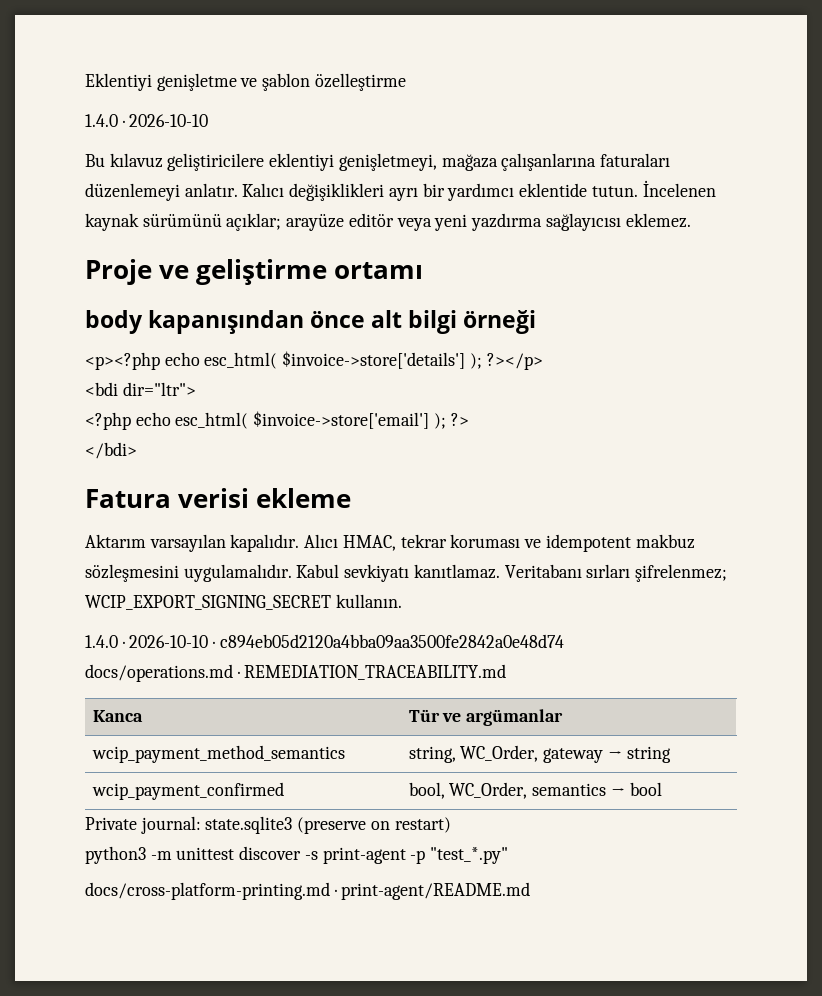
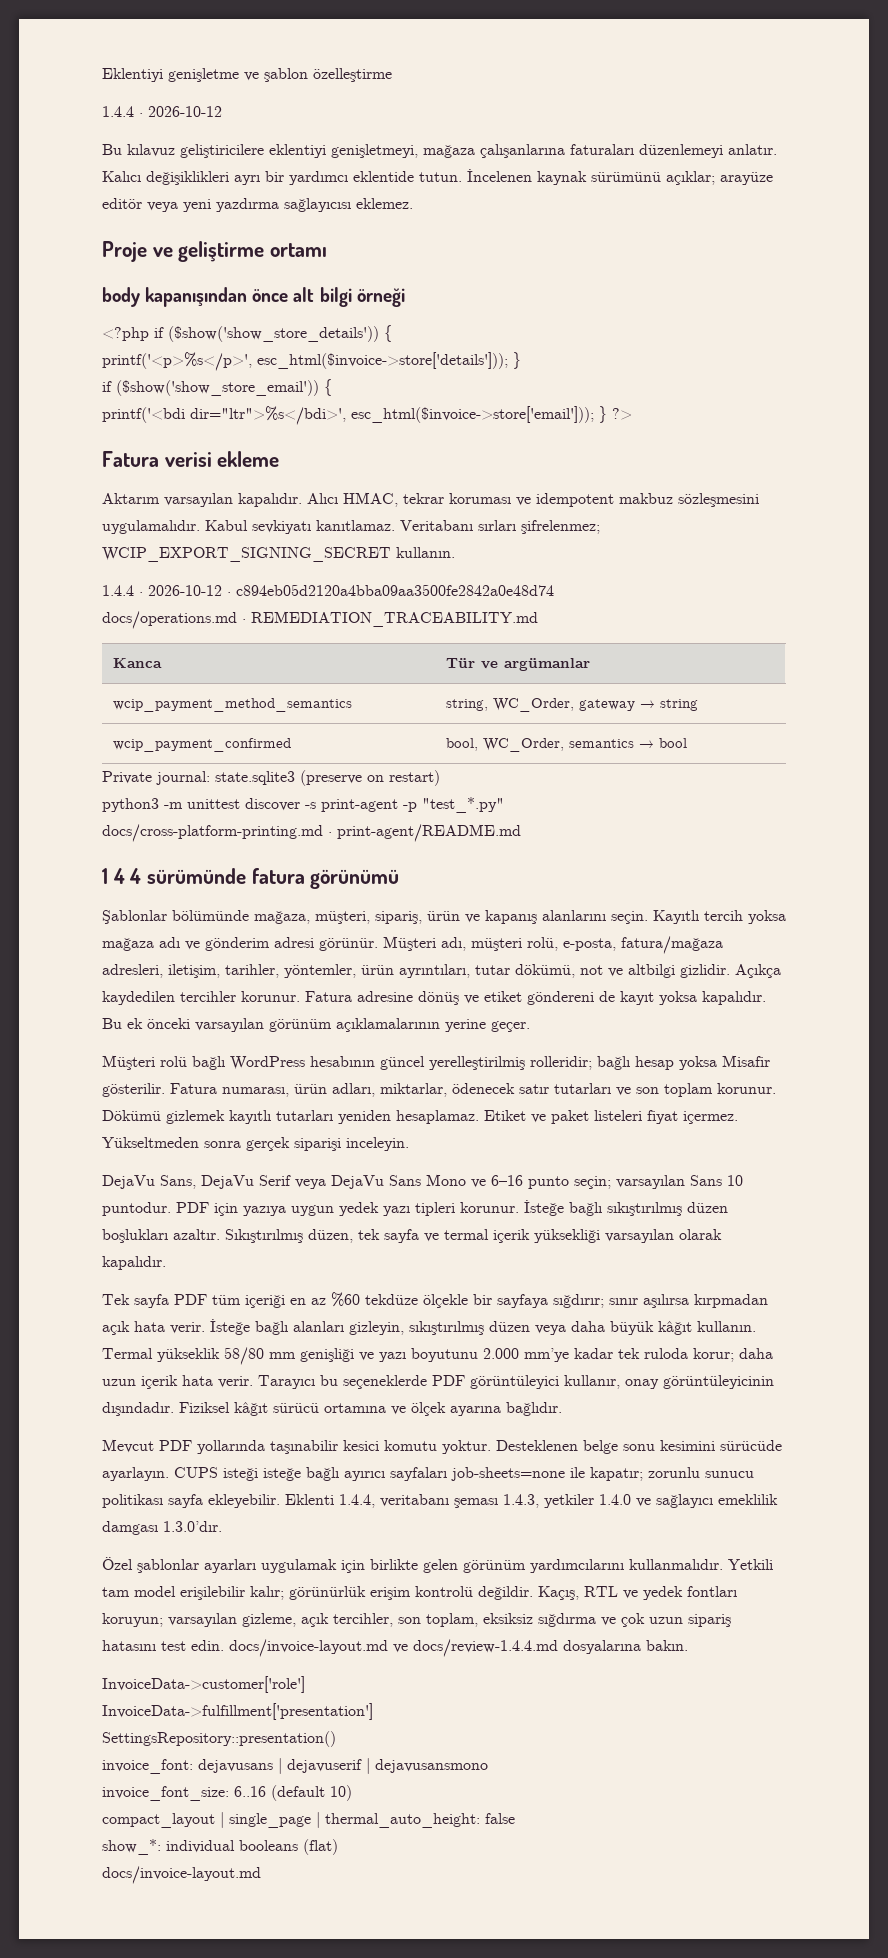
[85,114,209,127] 1.4.0 · 2026-10-10 -> [102,106,222,117] 1.4.4 · 2026-10-12
[85,351,543,370] [85,382,196,396] [85,411,446,430] <p><?php echo esc_html( $invoice->store['details'] ); ?></p> // <bdi dir="ltr"> // <?php echo esc_html( $invoice->store['email'] ); -> [102,325,392,342] [102,352,521,371] [102,379,332,396] [102,406,607,425] <?php if ($show('show_store_details')) { // printf('<p>%s</p>', esc_html($invoice->store['details'])); } // if ($show('show_store_email')) { // printf('<bdi dir="ltr">%s</bdi>', esc_html($invoice->store['email'])); }
[85,442,137,459] // </bdi> -> (632, 414) none
[85,635,209,648] 1.4.0 · 2026-10-10 -> [102,585,222,596] 1.4.4 · 2026-10-12
(531, 891) none -> [102,868,400,889] [102,910,786,924] [102,936,723,954] [102,964,781,978] [102,991,766,1005] [102,1018,530,1032] [102,1055,770,1070] [102,1083,776,1097] [102,1110,738,1124] [102,1137,409,1151] [102,1174,743,1189] [102,1200,728,1216] [102,1229,722,1243] [102,1256,166,1270] [102,1292,768,1308] [102,1319,756,1335] [102,1347,773,1365] [102,1375,774,1389] [102,1402,562,1416] [102,1439,782,1454] [102,1467,754,1481] [102,1494,778,1508] [102,1521,222,1535] [102,1557,773,1573] [102,1586,737,1600] [102,1613,731,1627] [102,1639,688,1657] [102,1676,305,1693] [102,1703,373,1720] [102,1731,336,1747] [102,1758,488,1774] [102,1785,352,1801] [102,1812,515,1828] [102,1839,338,1855] [102,1866,261,1884] // 1 4 4 sürümünde fatura görünümü // Şablonlar bölümünde mağaza, müşteri, sipariş, ürün ve kapanış alanlarını seçin. Kayıtlı tercih yoksa mağaza adı ve gönderim adresi görünür. Müşteri adı, müşteri rolü, e-posta, fatura/mağaza adresleri, iletişim, tarihler, yöntemler, ürün ayrıntıları, tutar dökümü, not ve altbilgi gizlidir. Açıkça kaydedilen tercihler korunur. Fatura adresine dönüş ve etiket göndereni de kayıt yoksa kapalıdır. Bu ek önceki varsayılan görünüm açıklamalarının yerine geçer. // Müşteri rolü bağlı WordPress hesabının güncel yerelleştirilmiş rolleridir; bağlı hesap yoksa Misafir gösterilir. Fatura numarası, ürün adları, miktarlar, ödenecek satır tutarları ve son toplam korunur. Dökümü gizlemek kayıtlı tutarları yeniden hesaplamaz. Etiket ve paket listeleri fiyat içermez. Yükseltmeden sonra gerçek siparişi inceleyin. // DejaVu Sans, DejaVu Serif veya DejaVu Sans Mono ve 6–16 punto seçin; varsayılan Sans 10 puntodur. PDF için yazıya uygun yedek yazı tipleri korunur. İsteğe bağlı sıkıştırılmış düzen boşlukları azaltır. Sıkıştırılmış düzen, tek sayfa ve termal içerik yüksekliği varsayılan olarak kapalıdır. // Tek sayfa PDF tüm içeriği en az %60 tekdüze ölçekle bir sayfaya sığdırır; sınır aşılırsa kırpmadan açık hata verir. İsteğe bağlı alanları gizleyin, sıkıştırılmış düzen veya daha büyük kâğıt kullanın. Termal yükseklik 58/80 mm genişliği ve yazı boyutunu 2.000 mm’ye kadar tek ruloda korur; daha uzun içerik hata verir. Tarayıcı bu seçeneklerde PDF görüntüleyici kullanır, onay görüntüleyicinin dışındadır. Fiziksel kâğıt sürücü ortamına ve ölçek ayarına bağlıdır. // Mevcut PDF yollarında taşınabilir kesici komutu yoktur. Desteklenen belge sonu kesimini sürücüde ayarlayın. CUPS isteği isteğe bağlı ayırıcı sayfaları job-sheets=none ile kapatır; zorunlu sunucu politikası sayfa ekleyebilir. Eklenti 1.4.4, veritabanı şeması 1.4.3, yetkiler 1.4.0 ve sağlayıcı emeklilik damgası 1.3.0’dır. // Özel şablonlar ayarları uygulamak için birlikte gelen görünüm yardımcılarını kullanmalıdır. Yetkili tam model erişilebilir kalır; görünürlük erişim kontrolü değildir. Kaçış, RTL ve yedek fontları koruyun; varsayılan gizleme, açık tercihler, son toplam, eksiksiz sığdırma ve çok uzun sipariş hatasını test edin. docs/invoice-layout.md ve docs/review-1.4.4.md dosyalarına bakın. // InvoiceData->customer['role'] // InvoiceData->fulfillment['presentation'] // SettingsRepository::presentation() // invoice_font: dejavusans | dejavuserif | dejavusansmono // invoice_font_size: 6..16 (default 10) // compact_layout | single_page | thermal_auto_height: false // show_*: individual booleans (flat) // docs/invoice-layout.md

